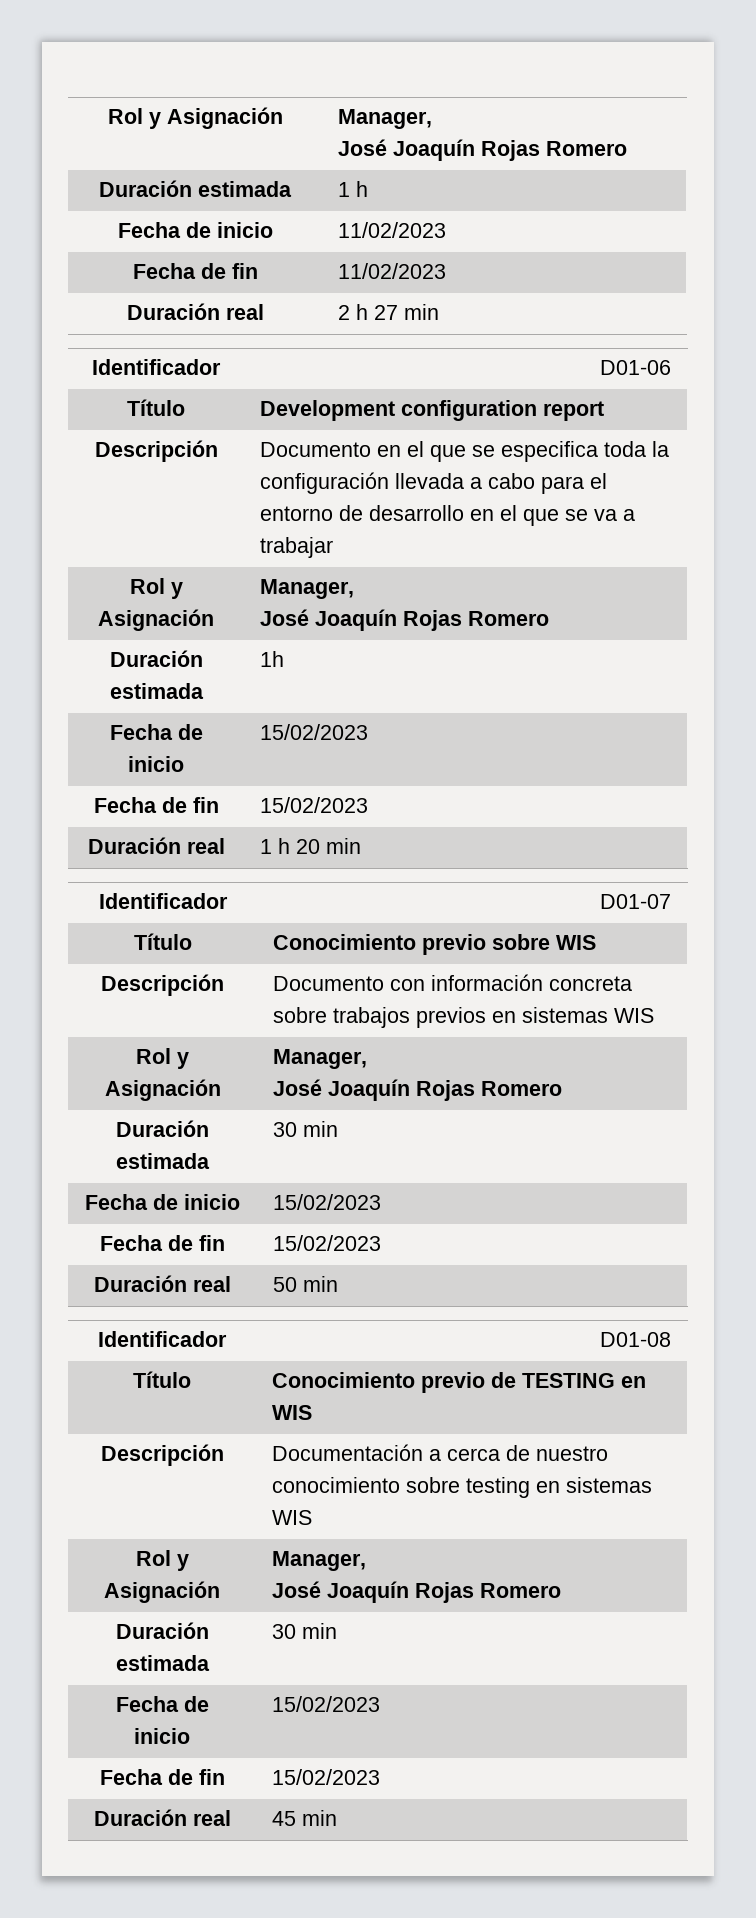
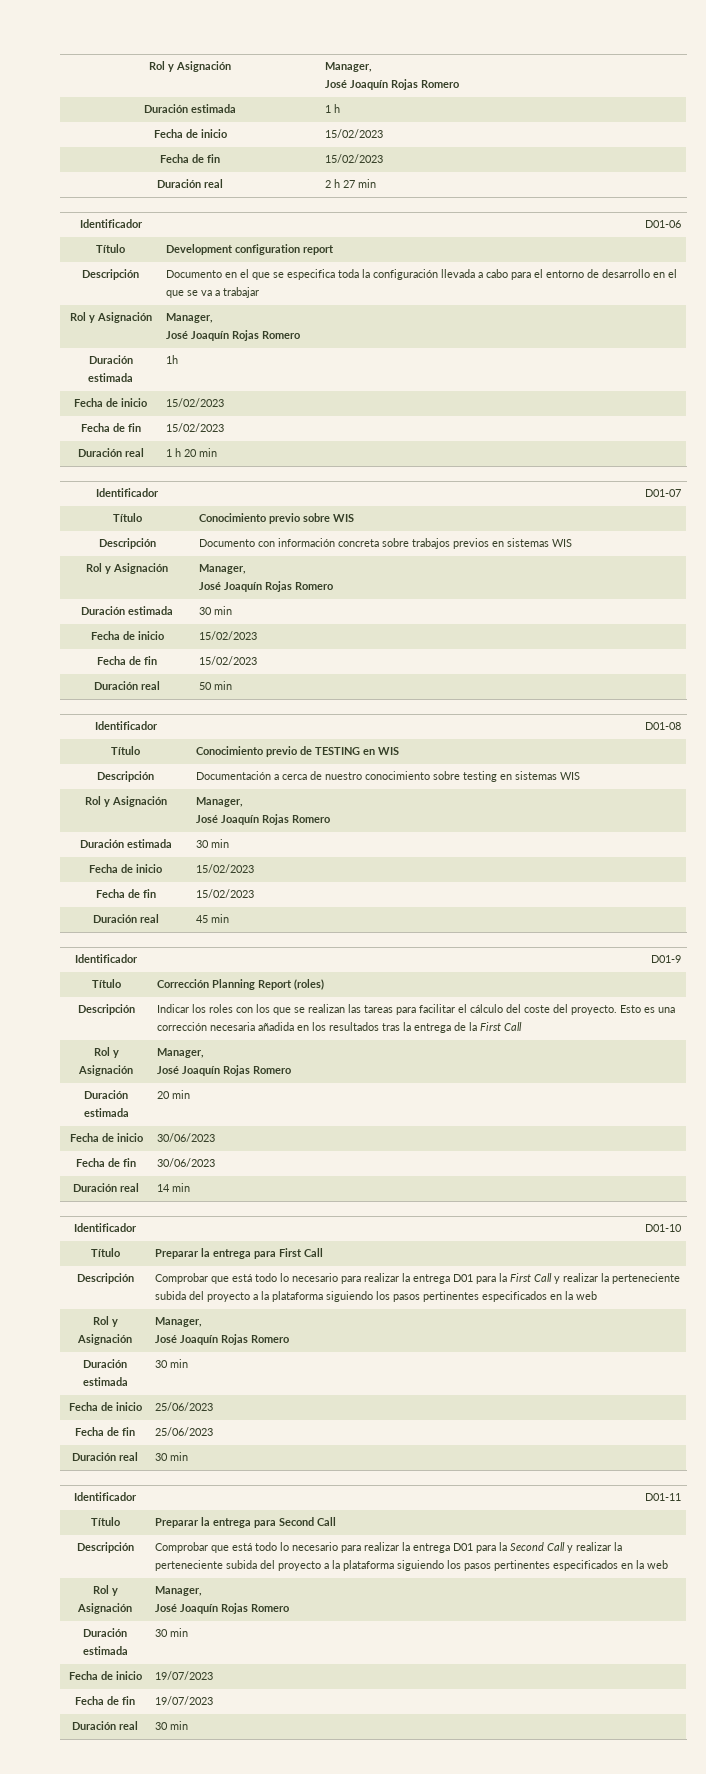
[337,222,446,238] [132,263,258,279] [337,263,446,279] 11/02/2023 // Fecha de fin | 11/02/2023 -> [325,129,384,138] [160,154,220,163] [325,154,384,163] 15/02/2023 // Fecha de fin | 15/02/2023
(337, 1818) none -> [75,954,138,963] [650,955,681,963] [91,979,121,988] [157,979,325,990] [77,1004,135,1015] [157,1004,676,1015] [157,1022,523,1033] [93,1047,119,1058] [78,1065,133,1076] [157,1048,205,1058] [157,1065,292,1076] [84,1090,128,1099] [83,1108,129,1117] [157,1090,191,1099] [69,1133,143,1142] [157,1133,216,1142] [76,1158,136,1167] [157,1158,216,1167] [73,1183,139,1192] [157,1183,191,1192] [74,1223,137,1232] [644,1224,682,1232] [90,1248,120,1257] [155,1248,324,1259] [76,1273,134,1284] [155,1273,681,1284] [155,1291,598,1302] [92,1316,118,1327] [77,1334,132,1345] [155,1317,203,1327] [155,1334,290,1345] [83,1359,127,1368] [82,1377,128,1386] [155,1359,189,1368] [68,1402,142,1411] [155,1402,214,1411] [75,1427,135,1436] [155,1427,214,1436] [72,1452,138,1461] [155,1452,189,1461] [74,1492,137,1501] [644,1493,681,1501] [90,1517,120,1526] [155,1517,337,1528] [76,1542,134,1553] [155,1542,623,1553] [155,1560,669,1571] [92,1585,118,1596] [77,1603,132,1614] [155,1586,203,1596] [155,1603,290,1614] [83,1628,127,1637] [82,1646,128,1655] [155,1628,189,1637] [68,1671,142,1680] [155,1671,214,1680] [75,1696,135,1705] [155,1696,214,1705] [72,1721,138,1730] [155,1721,189,1730] // Identificador | D01-9 // Título | Corrección Planning Report (roles) // Descripción | Indicar los roles con los que se realizan las tareas para facilitar el cálculo del coste del proyecto. Esto es una corrección necesaria añadida en los resultados tras la entrega de la First Call // Rol y Asignación | Manager, // José Joaquín Rojas Romero // Duración estimada | 20 min // Fecha de inicio | 30/06/2023 // Fecha de fin | 30/06/2023 // Duración real | 14 min // Identificador | D01-10 // Título | Preparar la entrega para First Call // Descripción | Comprobar que está todo lo necesario para realizar la entrega D01 para la First Call y realizar la perteneciente subida del proyecto a la plataforma siguiendo los pasos pertinentes especificados en la web // Rol y Asignación | Manager, // José Joaquín Rojas Romero // Duración estimada | 30 min // Fecha de inicio | 25/06/2023 // Fecha de fin | 25/06/2023 // Duración real | 30 min // Identificador | D01-11 // Título | Preparar la entrega para Second Call // Descripción | Comprobar que está todo lo necesario para realizar la entrega D01 para la Second Call y realizar la perteneciente subida del proyecto a la plataforma siguiendo los pasos pertinentes especificados en la web // Rol y Asignación | Manager, // José Joaquín Rojas Romero // Duración estimada | 30 min // Fecha de inicio | 19/07/2023 // Fecha de fin | 19/07/2023 // Duración real | 30 min

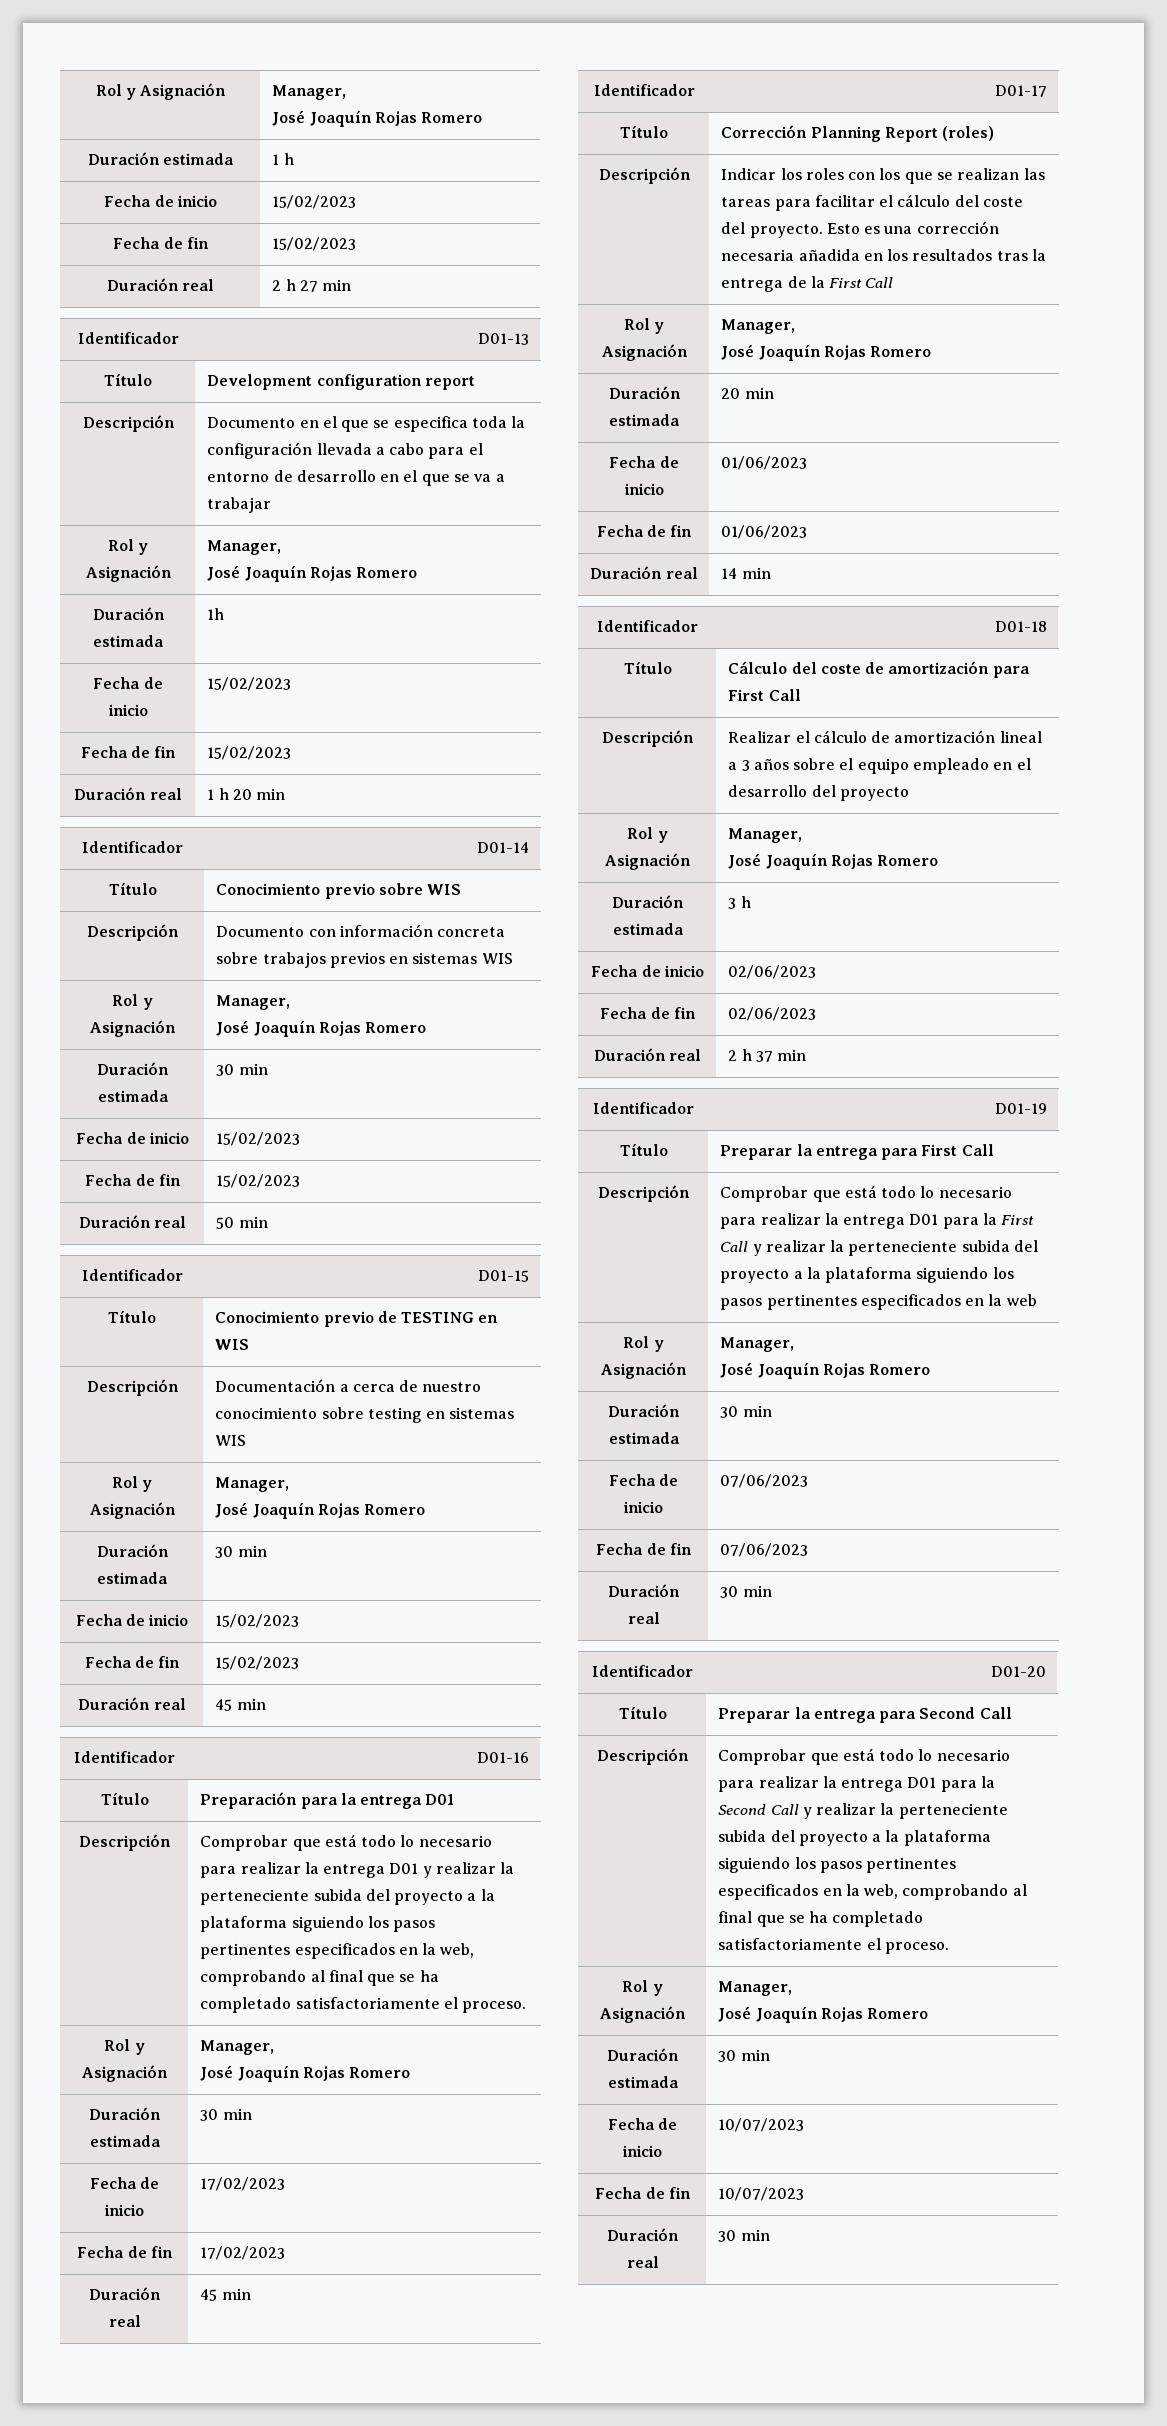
[644,220,681,228] D01-06 -> [477,333,529,345] D01-13
[644,489,681,497] D01-07 -> [476,842,529,853] D01-14
[644,722,681,730] D01-08 -> [477,1270,529,1282] D01-15
[650,955,681,963] D01-9 -> [476,1752,529,1763] [100,1793,149,1805] [200,1792,455,1809] [79,1834,171,1851] [200,1834,492,1851] [200,1862,515,1878] [200,1889,495,1905] [200,1916,436,1932] [200,1943,475,1959] [200,1970,439,1986] [200,1997,527,2013] [104,2039,145,2055] [82,2065,168,2082] [200,2040,275,2055] [200,2065,411,2082] [89,2107,161,2120] [89,2135,161,2147] [200,2108,252,2121] [89,2177,160,2189] [104,2204,144,2216] [200,2177,286,2191] [77,2246,173,2258] [200,2246,286,2260] [89,2287,161,2300] [108,2315,141,2327] [200,2288,251,2301] [593,84,695,96] [994,85,1047,97] D01-16 // Título | Preparación para la entrega D01 // Descripción | Comprobar que está todo lo necesario para realizar la entrega D01 y realizar la perteneciente subida del proyecto a la plataforma siguiendo los pasos pertinentes especificados en la web, comprobando al final que se ha completado satisfactoriamente el proceso. // Rol y Asignación | Manager, // José Joaquín Rojas Romero // Duración estimada | 30 min // Fecha de inicio | 17/02/2023 // Fecha de fin | 17/02/2023 // Duración real | 45 min // Identificador | D01-17
[157,1133,216,1142] [76,1158,136,1167] [157,1158,216,1167] 30/06/2023 // Fecha de fin | 30/06/2023 -> [721,456,808,470] [596,525,693,537] [721,525,808,539] 01/06/2023 // Fecha de fin | 01/06/2023
[644,1224,682,1232] D01-10 -> [994,621,1047,632] [623,662,672,674] [728,661,1030,678] [728,689,801,701] [602,730,694,747] [728,730,1042,743] [728,758,1031,774] [728,785,909,801] [627,827,668,843] [605,853,691,870] [728,828,803,843] [728,853,939,870] [612,895,684,908] [612,923,684,935] [728,896,751,909] [591,965,704,977] [728,965,817,979] [600,1007,696,1019] [728,1007,817,1021] [593,1048,702,1061] [728,1049,807,1062] [593,1102,694,1114] [994,1103,1047,1114] D01-18 // Título | Cálculo del coste de amortización para First Call // Descripción | Realizar el cálculo de amortización lineal a 3 años sobre el equipo empleado en el desarrollo del proyecto // Rol y Asignación | Manager, // José Joaquín Rojas Romero // Duración estimada | 3 h // Fecha de inicio | 02/06/2023 // Fecha de fin | 02/06/2023 // Duración real | 2 h 37 min // Identificador | D01-19
[155,1402,214,1411] [75,1427,135,1436] [155,1427,214,1436] 25/06/2023 // Fecha de fin | 25/06/2023 -> [720,1474,809,1488] [596,1543,692,1555] [720,1543,809,1557] 07/06/2023 // Fecha de fin | 07/06/2023
[644,1493,681,1501] D01-11 -> [990,1666,1046,1677] D01-20
[647,1560,669,1569] web -> [864,1884,1027,1900] [718,1911,924,1927] [718,1938,949,1954] web, comprobando al final que se ha completado satisfactoriamente el proceso.
[155,1671,214,1680] [75,1696,135,1705] [155,1696,214,1705] 19/07/2023 // Fecha de fin | 19/07/2023 -> [718,2118,805,2132] [595,2187,691,2199] [718,2187,805,2201] 10/07/2023 // Fecha de fin | 10/07/2023

